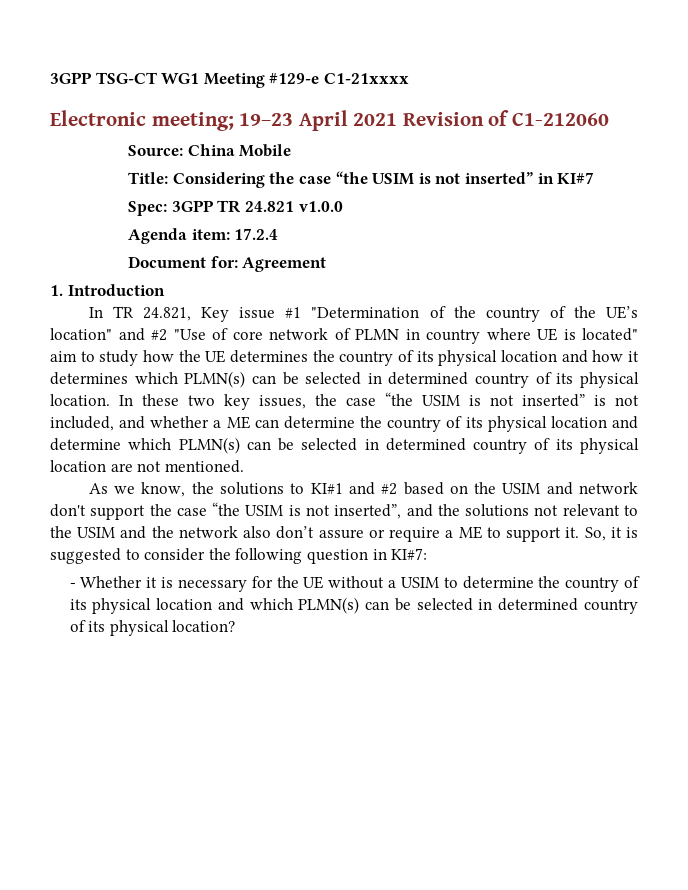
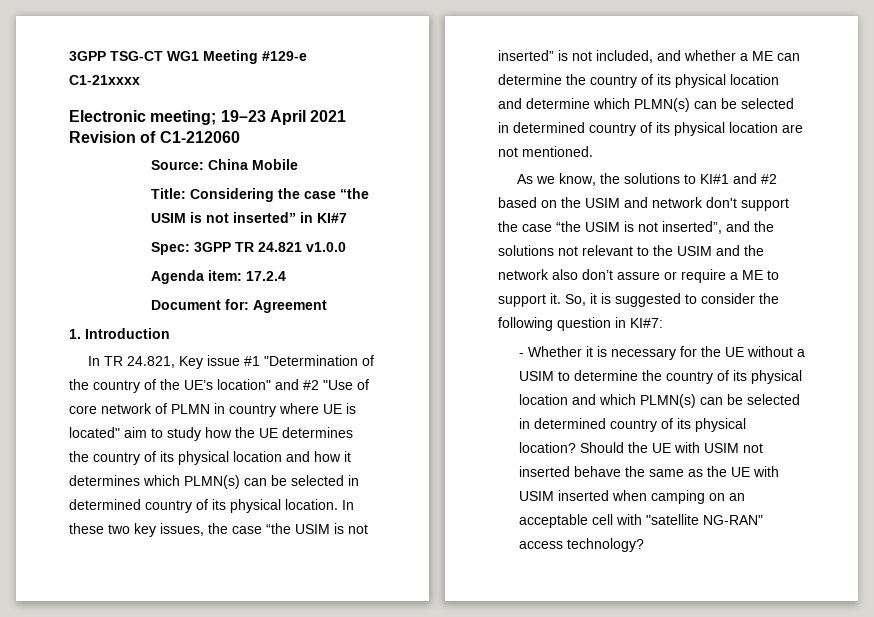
(236, 626) none -> [579,442,763,453] [518,466,779,477] [518,490,745,504] [518,514,763,528] [518,538,644,552] Should the UE with USIM not inserted behave the same as the UE with USIM inserted when camping on an acceptable cell with "satellite NG-RAN" access technology?

